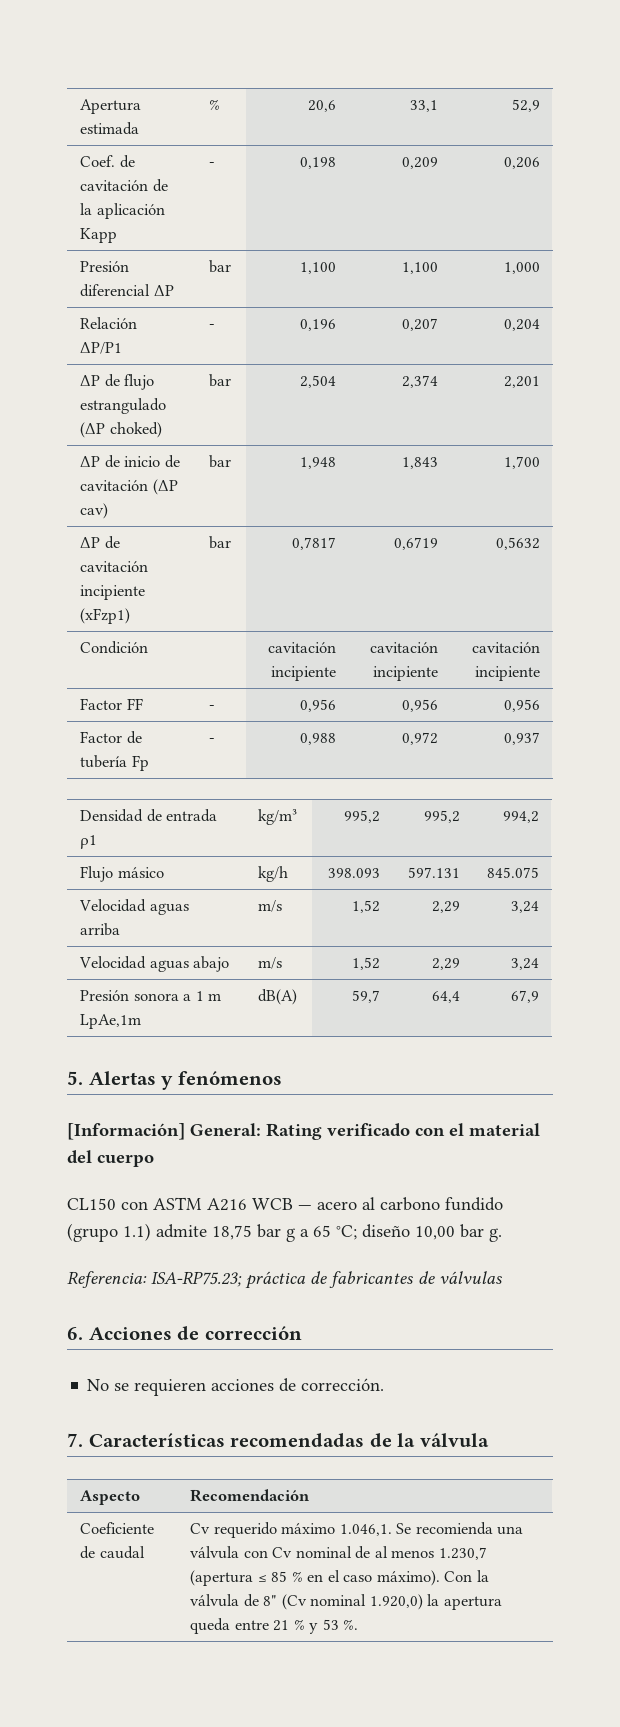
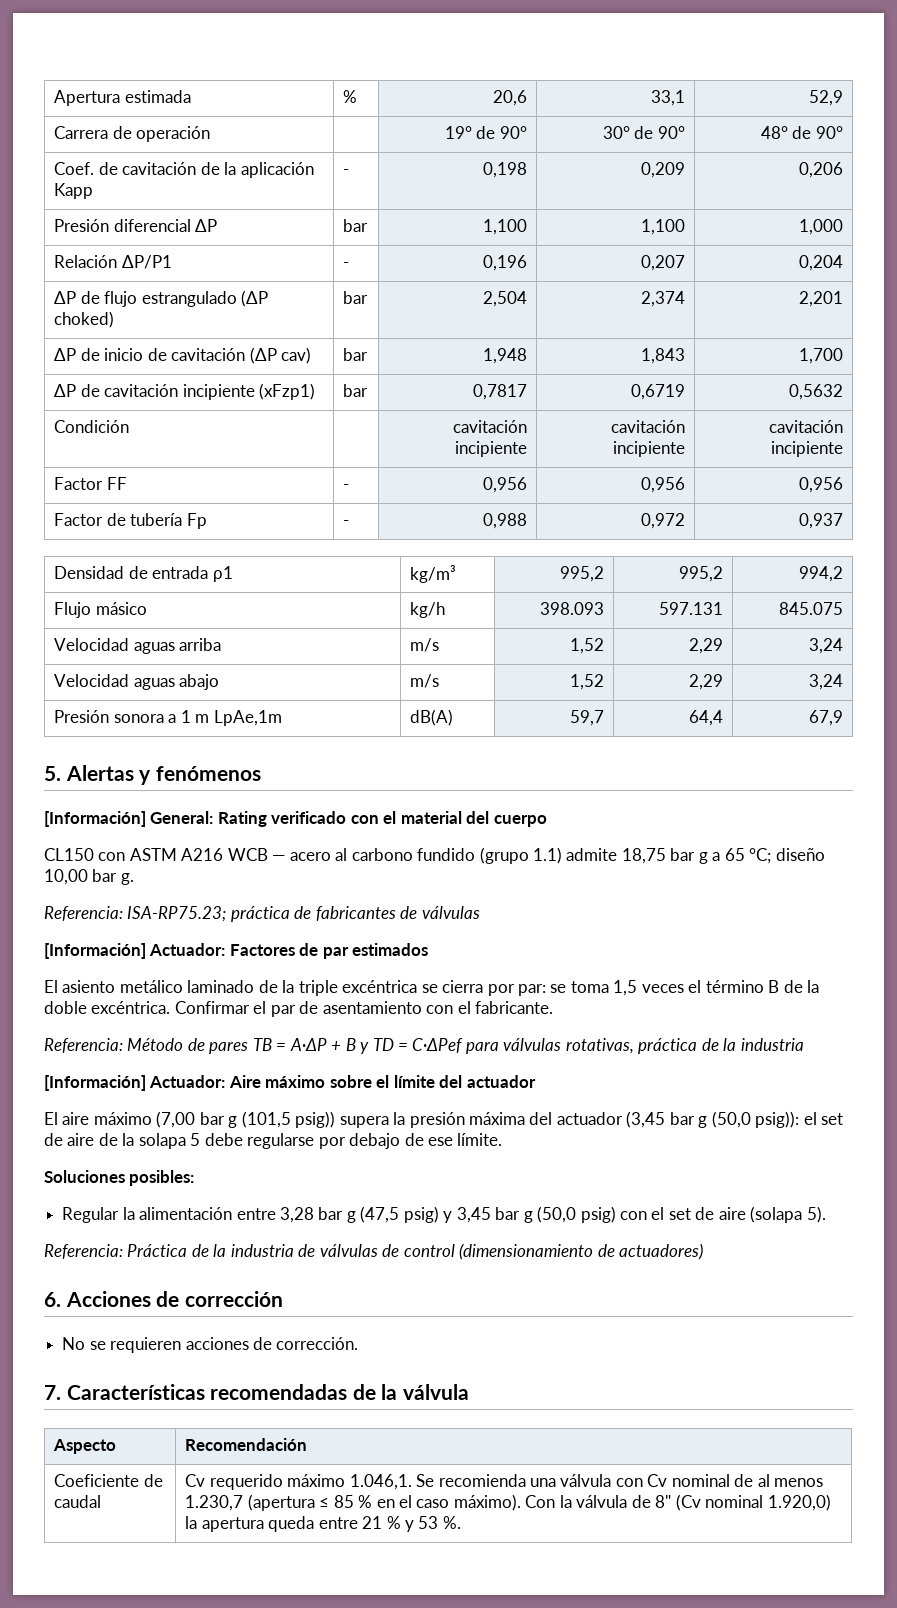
(540, 105) none -> [54,126,211,142] [444,126,527,139] [602,126,685,139] [760,126,843,139] // Carrera de operación | | 19° de 90° | 30° de 90° | 48° de 90°
(502, 1277) none -> [44,943,429,959] [44,980,820,996] [44,1001,554,1017] [44,1038,804,1054] [44,1075,536,1091] [44,1111,844,1128] [44,1133,503,1149] [44,1170,195,1186] [62,1206,826,1223] [44,1243,704,1260] // [Información] Actuador: Factores de par estimados // El asiento metálico laminado de la triple excéntrica se cierra por par: se toma 1,5 veces el término B de la doble excéntrica. Confirmar el par de asentamiento con el fabricante. // Referencia: Método de pares TB = A·ΔP + B y TD = C·ΔPef para válvulas rotativas, práctica de la industria // [Información] Actuador: Aire máximo sobre el límite del actuador // El aire máximo (7,00 bar g (101,5 psig)) supera la presión máxima del actuador (3,45 bar g (50,0 psig)): el set de aire de la solapa 5 debe regularse por debajo de ese límite. // Soluciones posibles: // Regular la alimentación entre 3,28 bar g (47,5 psig) y 3,45 bar g (50,0 psig) con el set de aire (solapa 5). // Referencia: Práctica de la industria de válvulas de control (dimensionamiento de actuadores)

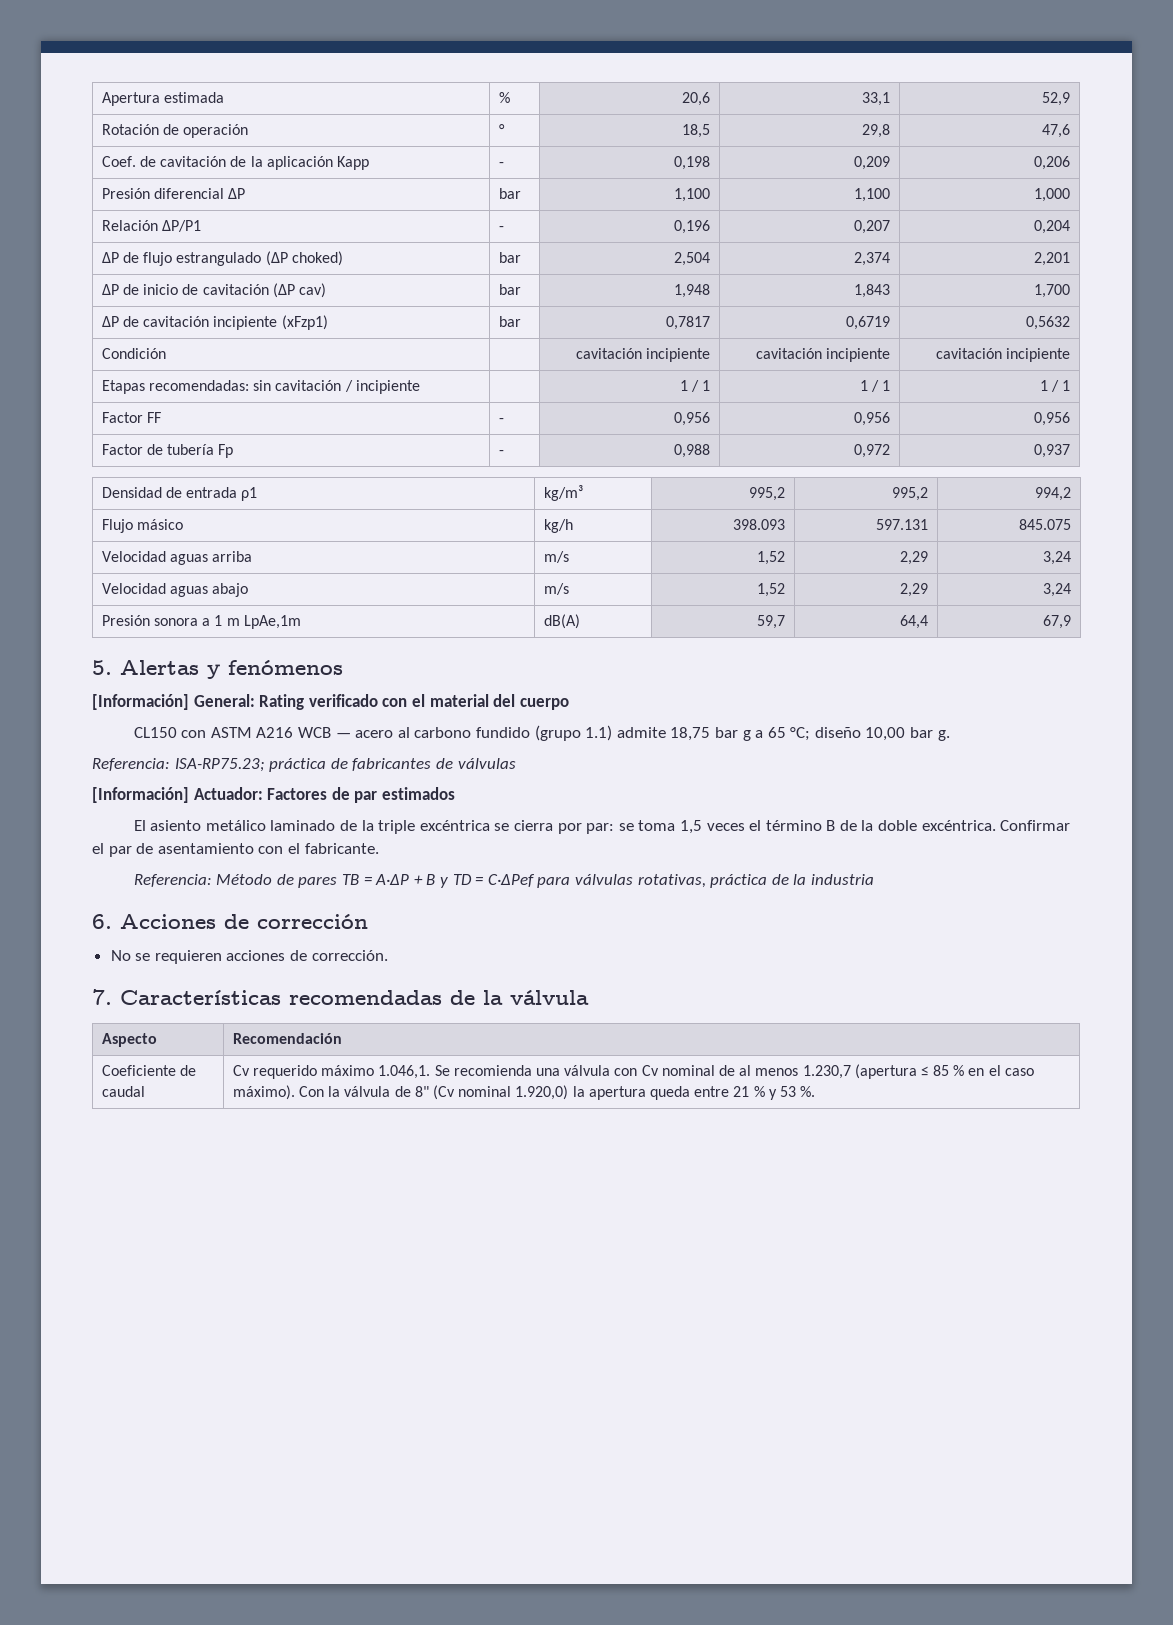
[54,126,109,139] Carrera -> [101,124,159,135] Rotación
[444,126,527,139] [602,126,685,139] [760,126,843,139] | 19° de 90° | 30° de 90° | 48° de 90° -> [498,124,505,135] [682,124,711,138] [862,124,891,138] [1042,124,1071,138] ° | 18,5 | 29,8 | 47,6
(843, 449) none -> [101,380,420,394] [679,380,711,392] [859,380,891,392] [1039,380,1071,392] // Etapas recomendadas: sin cavitación / incipiente | | 1 / 1 | 1 / 1 | 1 / 1
[44,1075,536,1091] [44,1111,844,1128] [44,1133,503,1149] [44,1170,195,1186] [62,1206,826,1223] [44,1243,704,1260] // [Información] Actuador: Aire máximo sobre el límite del actuador // El aire máximo (7,00 bar g (101,5 psig)) supera la presión máxima del actuador (3,45 bar g (50,0 psig)): el set de aire de la solapa 5 debe regularse por debajo de ese límite. // Soluciones posibles: // Regular la alimentación entre 3,28 bar g (47,5 psig) y 3,45 bar g (50,0 psig) con el set de aire (solapa 5). // Referencia: Práctica de la industria de válvulas de control (dimensionamiento de actuadores) -> (874, 879) none

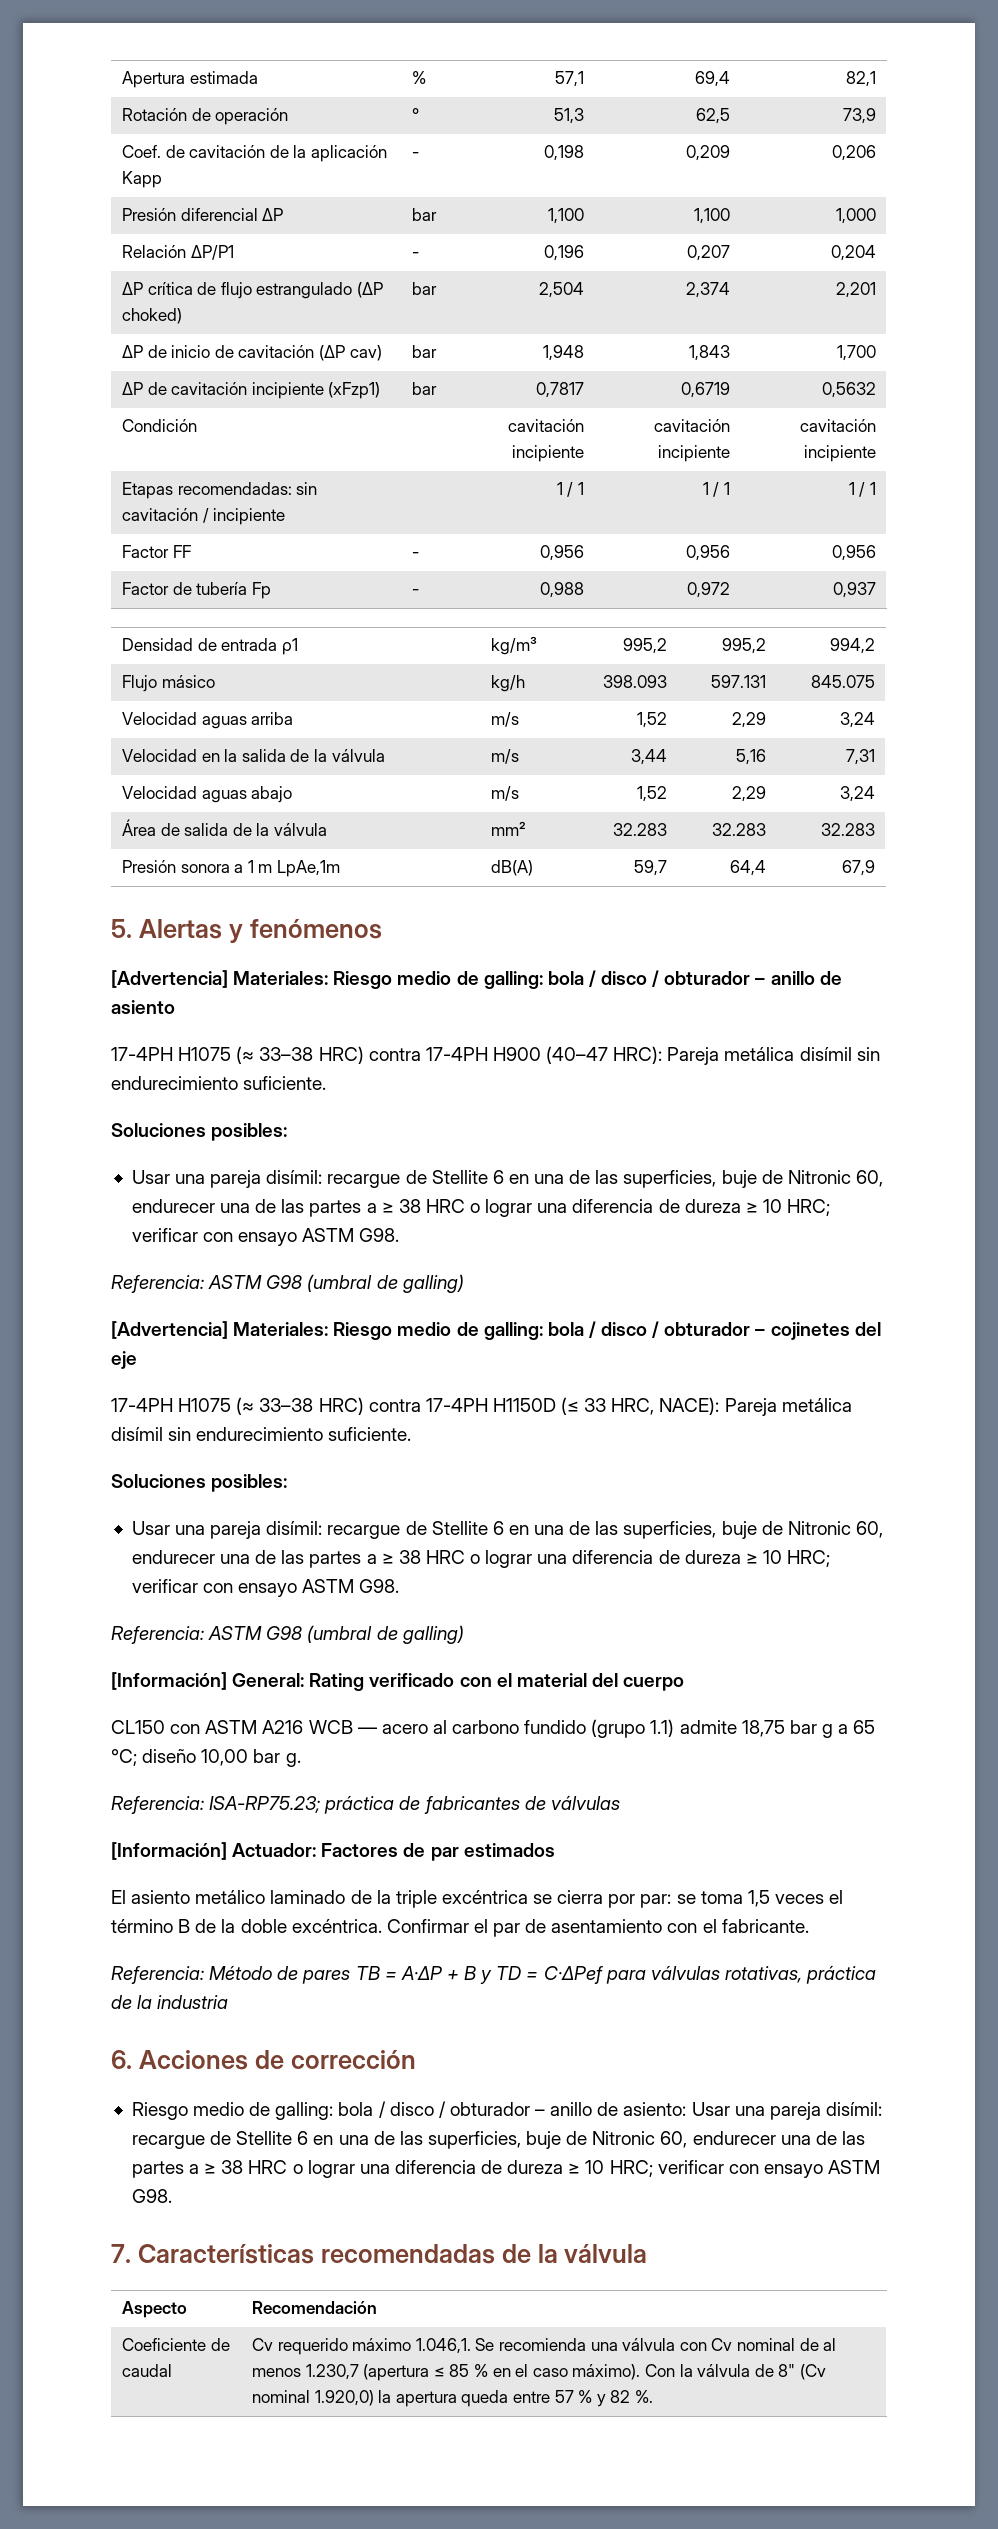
[682,92,711,106] [862,92,891,106] [1042,92,1071,106] 20,6 | 33,1 | 52,9 -> [554,71,584,87] [694,71,730,87] [845,71,876,87] 57,1 | 69,4 | 82,1
[682,124,711,138] [862,124,891,138] [1042,124,1071,138] 18,5 | 29,8 | 47,6 -> [553,108,584,124] [695,108,730,124] [842,108,876,124] 51,3 | 62,5 | 73,9
(119, 257) none -> [147,282,193,295] crítica
(1072, 558) none -> [122,749,385,762] [491,749,520,764] [630,749,667,765] [735,749,766,765] [845,749,875,765] // Velocidad en la salida de la válvula | m/s | 3,44 | 5,16 | 7,31
(1072, 590) none -> [122,819,328,836] [491,821,527,836] [612,823,667,836] [711,823,766,836] [820,823,875,836] // Área de salida de la válvula | mm² | 32.283 | 32.283 | 32.283
(343, 667) none -> [111,970,842,989] [111,1000,175,1014] [111,1046,880,1065] [111,1076,327,1090] [111,1123,288,1141] [131,1170,883,1188] [131,1199,831,1217] [131,1228,400,1246] [111,1274,464,1293] [111,1321,881,1340] [111,1351,137,1369] [111,1397,852,1416] [111,1427,412,1441] [111,1474,288,1492] [131,1521,883,1539] [131,1550,831,1568] [131,1579,400,1597] [111,1625,464,1644] // [Advertencia] Materiales: Riesgo medio de galling: bola / disco / obturador – anillo de asiento // 17-4PH H1075 (≈ 33–38 HRC) contra 17-4PH H900 (40–47 HRC): Pareja metálica disímil sin endurecimiento suficiente. // Soluciones posibles: // Usar una pareja disímil: recargue de Stellite 6 en una de las superficies, buje de Nitronic 60, endurecer una de las partes a ≥ 38 HRC o lograr una diferencia de dureza ≥ 10 HRC; verificar con ensayo ASTM G98. // Referencia: ASTM G98 (umbral de galling) // [Advertencia] Materiales: Riesgo medio de galling: bola / disco / obturador – cojinetes del eje // 17-4PH H1075 (≈ 33–38 HRC) contra 17-4PH H1150D (≤ 33 HRC, NACE): Pareja metálica disímil sin endurecimiento suficiente. // Soluciones posibles: // Usar una pareja disímil: recargue de Stellite 6 en una de las superficies, buje de Nitronic 60, endurecer una de las partes a ≥ 38 HRC o lograr una diferencia de dureza ≥ 10 HRC; verificar con ensayo ASTM G98. // Referencia: ASTM G98 (umbral de galling)
[110,950,388,964] No se requieren acciones de corrección. -> [131,2101,882,2120] [131,2131,865,2149] [131,2160,881,2178] [131,2189,172,2203] Riesgo medio de galling: bola / disco / obturador – anillo de asiento: Usar una pareja disímil: recargue de Stellite 6 en una de las superficies, buje de Nitronic 60, endurecer una de las partes a ≥ 38 HRC o lograr una diferencia de dureza ≥ 10 HRC; verificar con ensayo ASTM G98.
[733,1086,750,1097] 21 -> [554,2390,574,2403] 57
[779,1086,796,1097] 53 -> [610,2390,631,2403] 82

